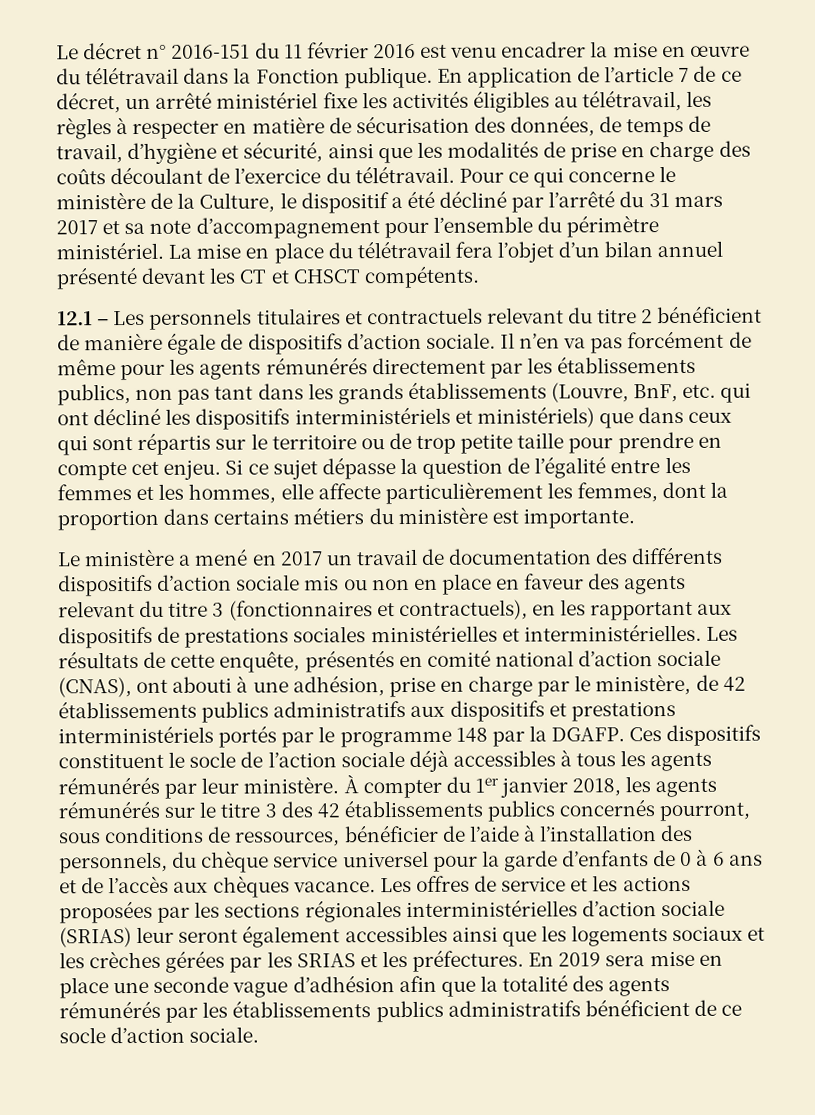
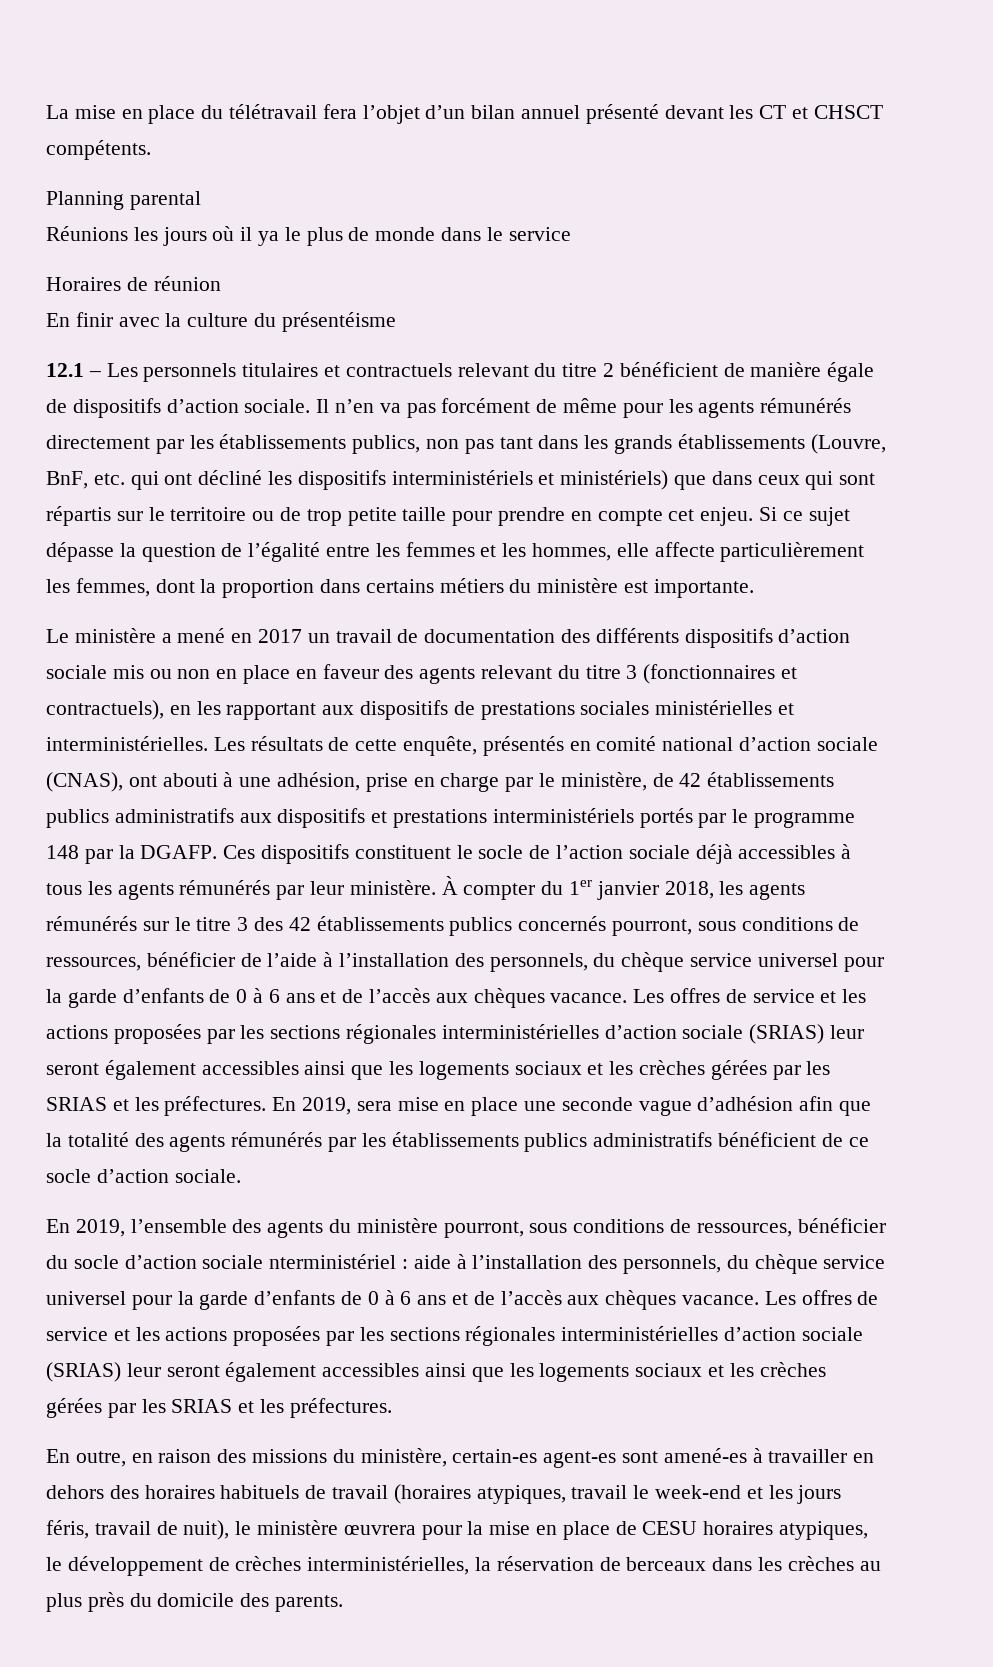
[56,41,750,60] [56,65,742,89] [56,89,713,114] [56,115,712,140] [56,140,751,165] [56,165,677,188] [56,190,723,214] [56,215,660,239] [56,241,164,260] Le décret n° 2016-151 du 11 février 2016 est venu encadrer la mise en œuvre du télétravail dans la Fonction publique. En application de l’article 7 de ce décret, un arrêté ministériel fixe les activités éligibles au télétravail, les règles à respecter en matière de sécurisation des données, de temps de travail, d’hygiène et sécurité, ainsi que les modalités de prise en charge des coûts découlant de l’exercice du télétravail. Pour ce qui concerne le ministère de la Culture, le dispositif a été décliné par l’arrêté du 31 mars 2017 et sa note d’accompagnement pour l’ensemble du périmètre ministériel. -> (46, 112) none
(480, 277) none -> [46,191,201,210] [46,226,571,246] [46,276,221,291] [46,312,396,332] // Planning parental // Réunions les jours où il ya le plus de monde dans le service // Horaires de réunion // En finir avec la culture du présentéisme
[558,952,602,967] 2019 -> [302,1097,352,1115] 2019,
(260, 1034) none -> [46,1218,886,1238] [46,1254,886,1274] [46,1290,879,1310] [46,1326,863,1346] [46,1362,826,1382] [46,1398,392,1418] [46,1448,875,1468] [46,1484,842,1504] [46,1520,869,1540] [46,1556,881,1576] [46,1592,344,1612] // En 2019, l’ensemble des agents du ministère pourront, sous conditions de ressources, bénéficier du socle d’action sociale nterministériel : aide à l’installation des personnels, du chèque service universel pour la garde d’enfants de 0 à 6 ans et de l’accès aux chèques vacance. Les offres de service et les actions proposées par les sections régionales interministérielles d’action sociale (SRIAS) leur seront également accessibles ainsi que les logements sociaux et les crèches gérées par les SRIAS et les préfectures. // En outre, en raison des missions du ministère, certain-es agent-es sont amené-es à travailler en dehors des horaires habituels de travail (horaires atypiques, travail le week-end et les jours féris, travail de nuit), le ministère œuvrera pour la mise en place de CESU horaires atypiques, le développement de crèches interministérielles, la réservation de berceaux dans les crèches au plus près du domicile des parents.

